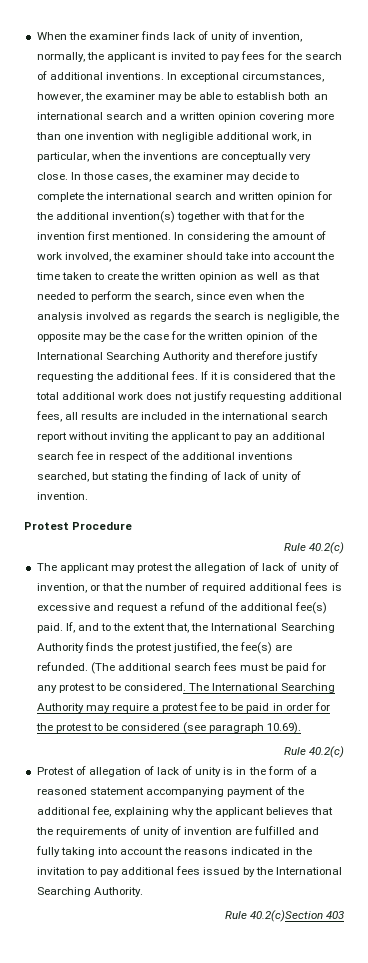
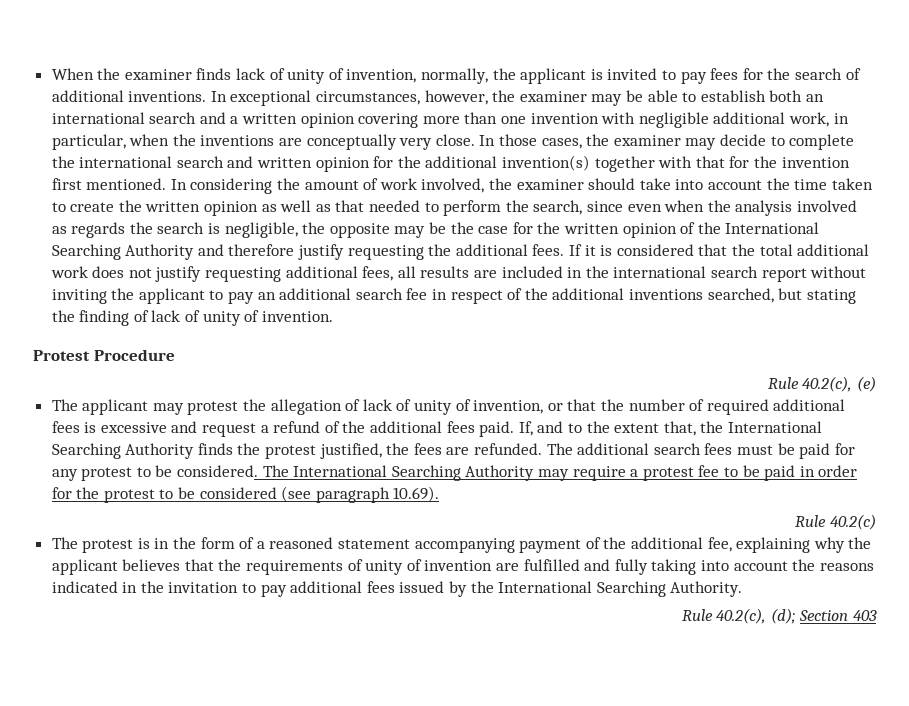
[309,542,344,554] 40.2(c) -> [802,376,876,392] 40.2(c), (e)
[295,602,328,614] fee(s) -> [446,421,475,433] fees
[240,642,273,654] fee(s) -> [413,443,442,455] fees
[90,662,115,674] (The -> [546,443,573,455] The
[36,766,222,777] Protest of allegation of lack of unity -> [51,537,134,553] The protest
[249,910,323,922] 40.2(c)Section -> [716,608,849,624] 40.2(c), (d); Section

